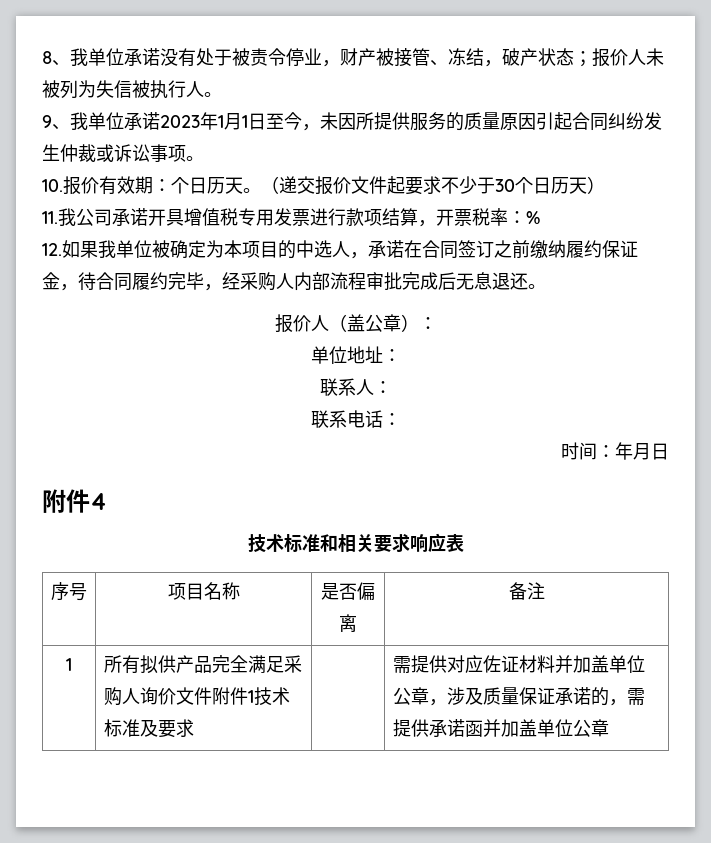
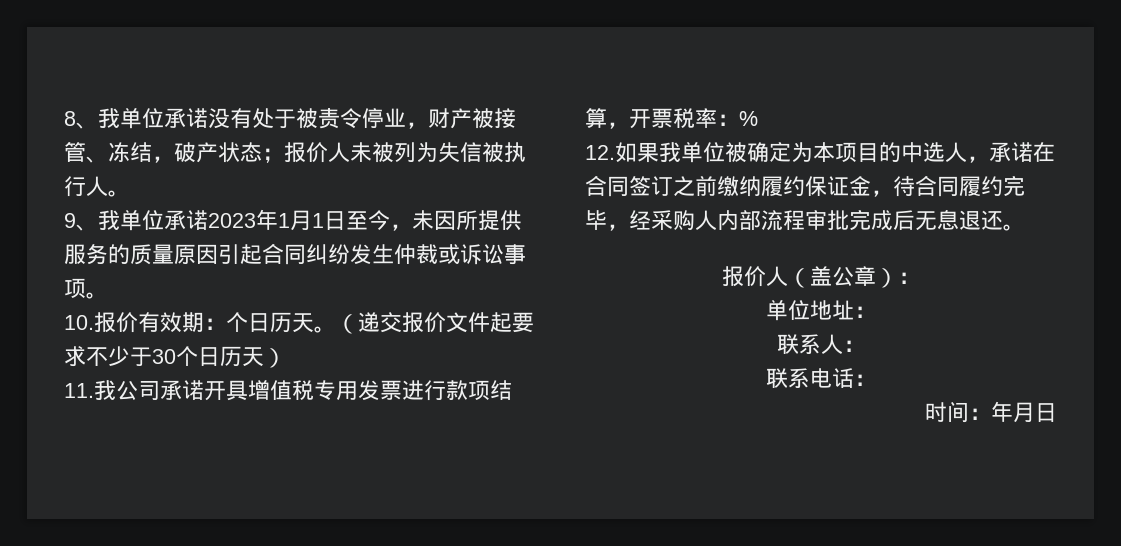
[42,489,107,513] [247,533,464,553] [51,582,87,601] [167,582,240,600] [321,582,375,601] [339,614,357,632] [508,582,545,600] [66,658,72,671] [103,655,302,674] [103,687,290,706] [103,719,194,738] [392,655,645,673] [392,687,645,706] [392,719,609,737] // 附件4 // 技术标准和相关要求响应表 // 序号 | 项目名称 | 是否偏离 | 备注 // 1 | 所有拟供产品完全满足采购人询价文件附件1技术标准及要求 | | 需提供对应佐证材料并加盖单位公章，涉及质量保证承诺的，需提供承诺函并加盖单位公章 -> (1057, 412) none

